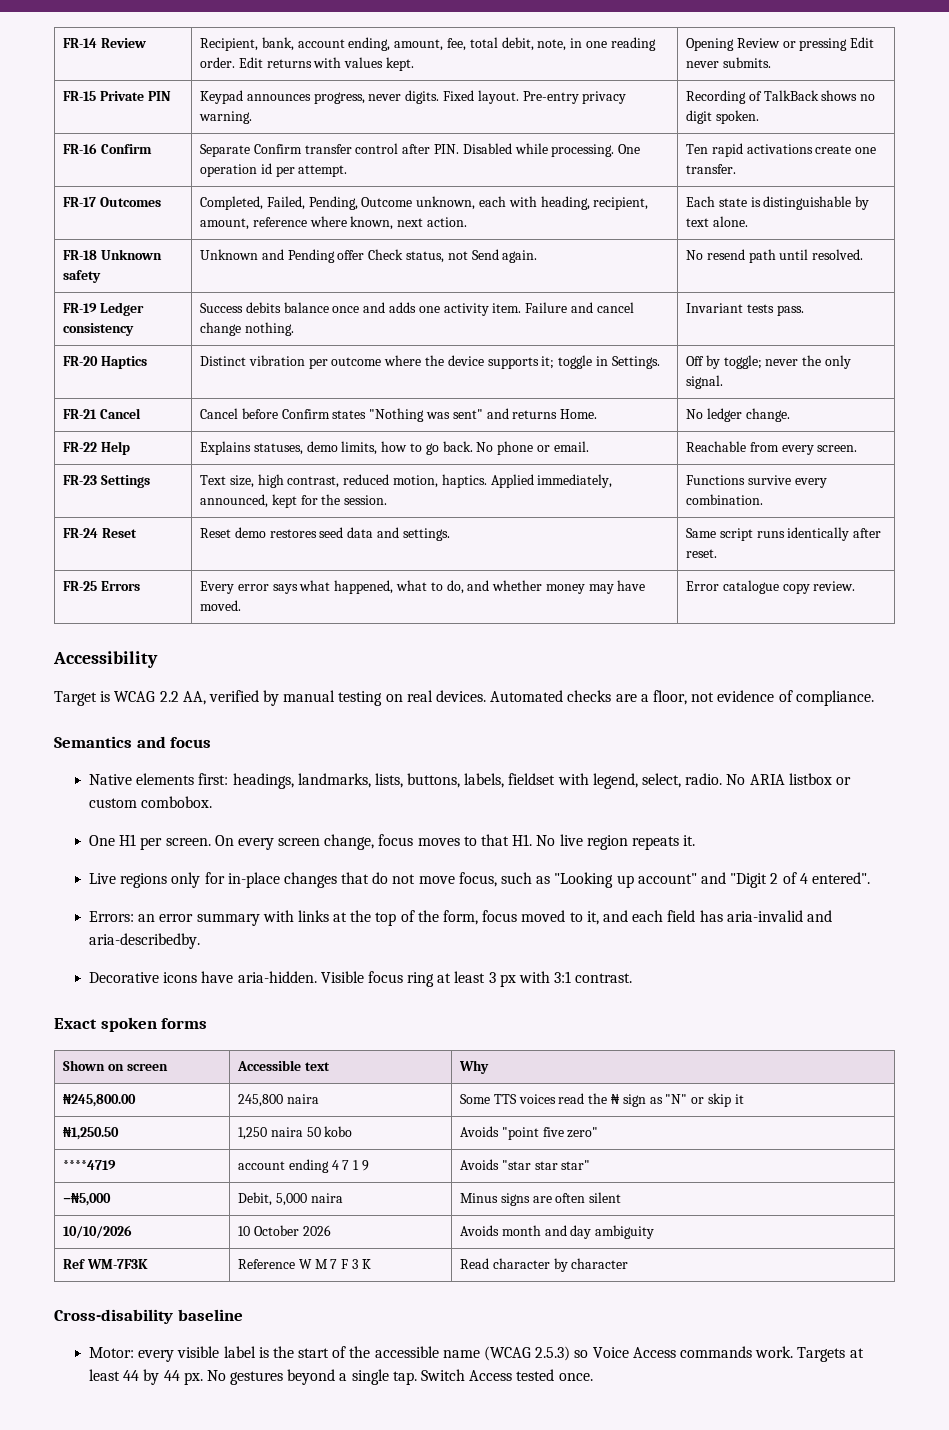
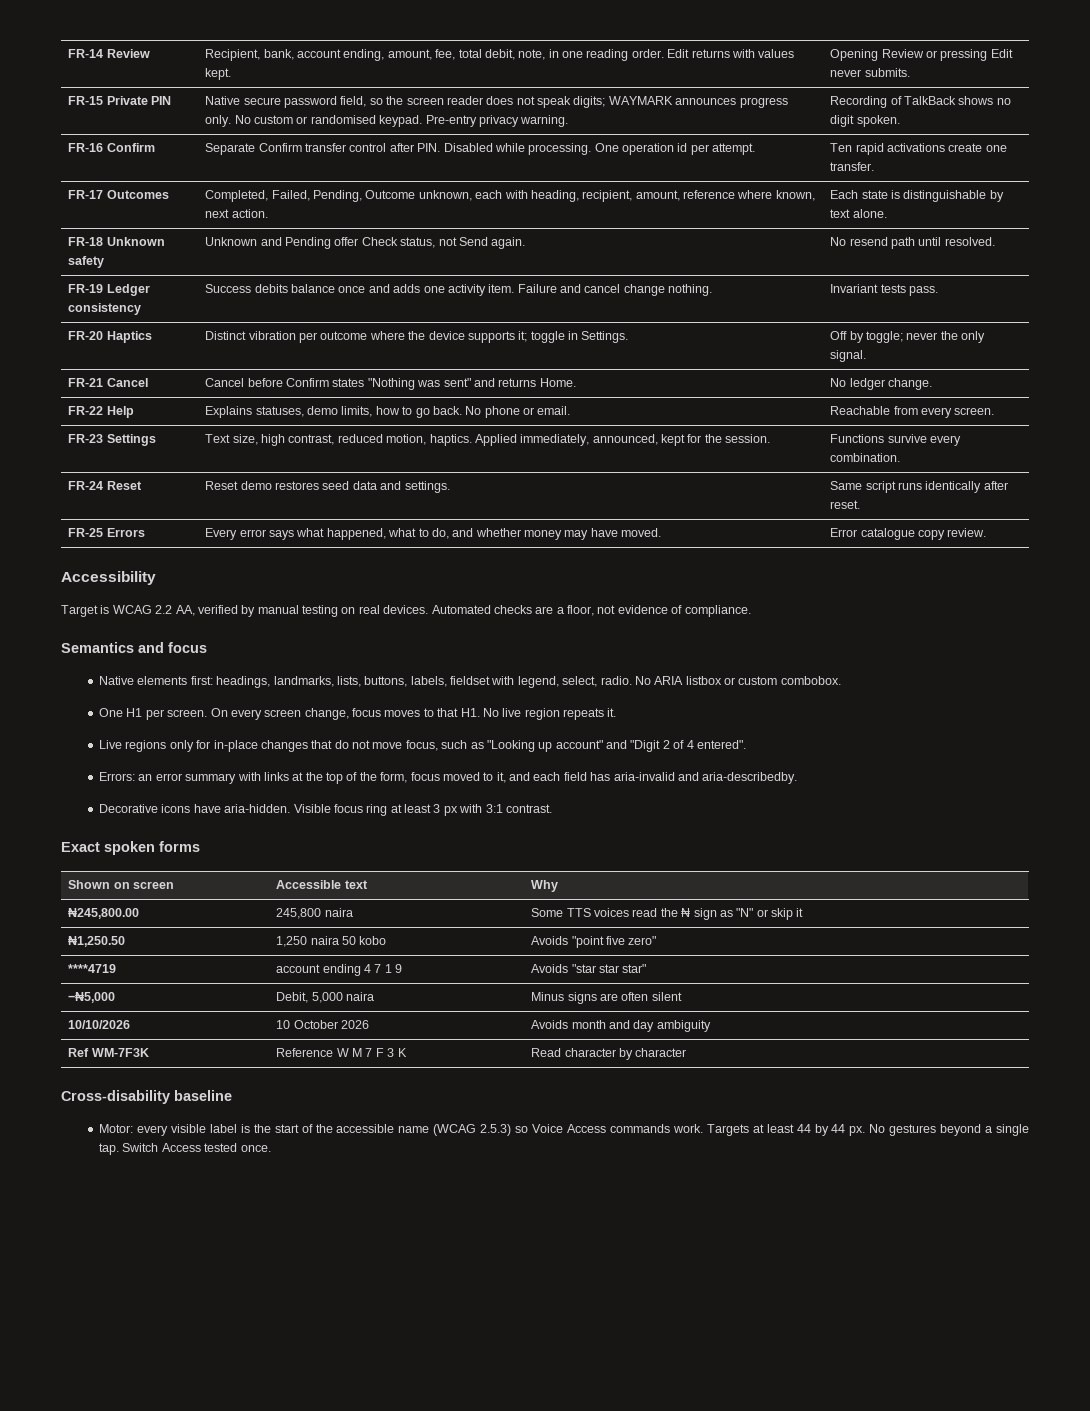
[200,90,519,104] Keypad announces progress, never digits. Fixed layout. -> [205,96,788,108] [205,115,423,127] Native secure password field, so the screen reader does not speak digits; WAYMARK announces progress only. No custom or randomised keypad.

